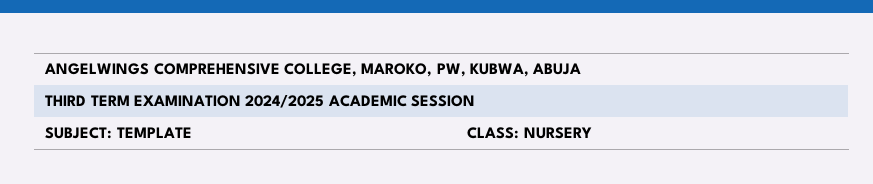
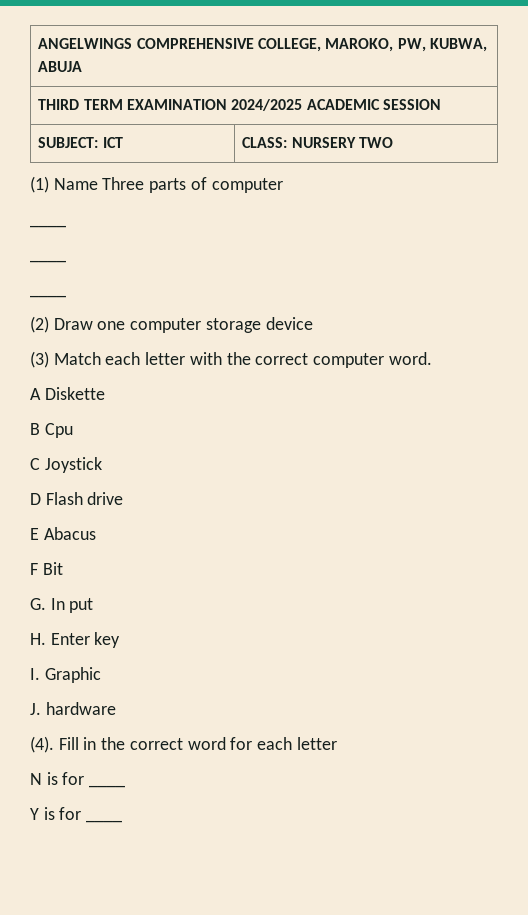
[116,127,192,138] TEMPLATE -> [102,137,123,148] ICT
(592, 133) none -> [359,137,394,148] [30,176,283,193] [30,225,66,228] [30,260,66,263] [30,295,66,298] [30,316,313,333] [30,351,432,368] [30,387,105,400] [30,423,73,438] [30,457,102,473] [30,492,124,505] [30,527,96,540] [30,562,63,575] [30,598,94,613] [30,632,121,648] [30,667,101,683] [30,702,116,715] [30,736,337,753] [30,772,85,785] [89,785,126,788] [30,807,82,820] [86,820,123,823] TWO // (1) Name Three parts of computer // ____ // ____ // ____ // (2) Draw one computer storage device // (3) Match each letter with the correct computer word. // A Diskette // B Cpu // C Joystick // D Flash drive // E Abacus // F Bit // G. In put // H. Enter key // I. Graphic // J. hardware // (4). Fill in the correct word for each letter // N is for ____ // Y is for ____

